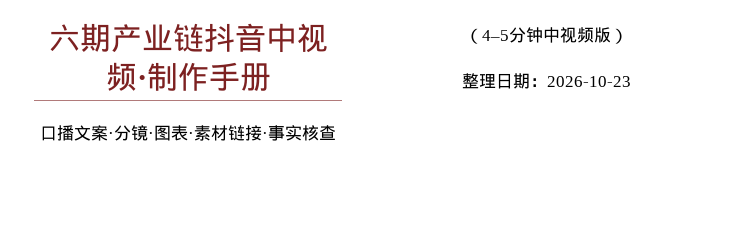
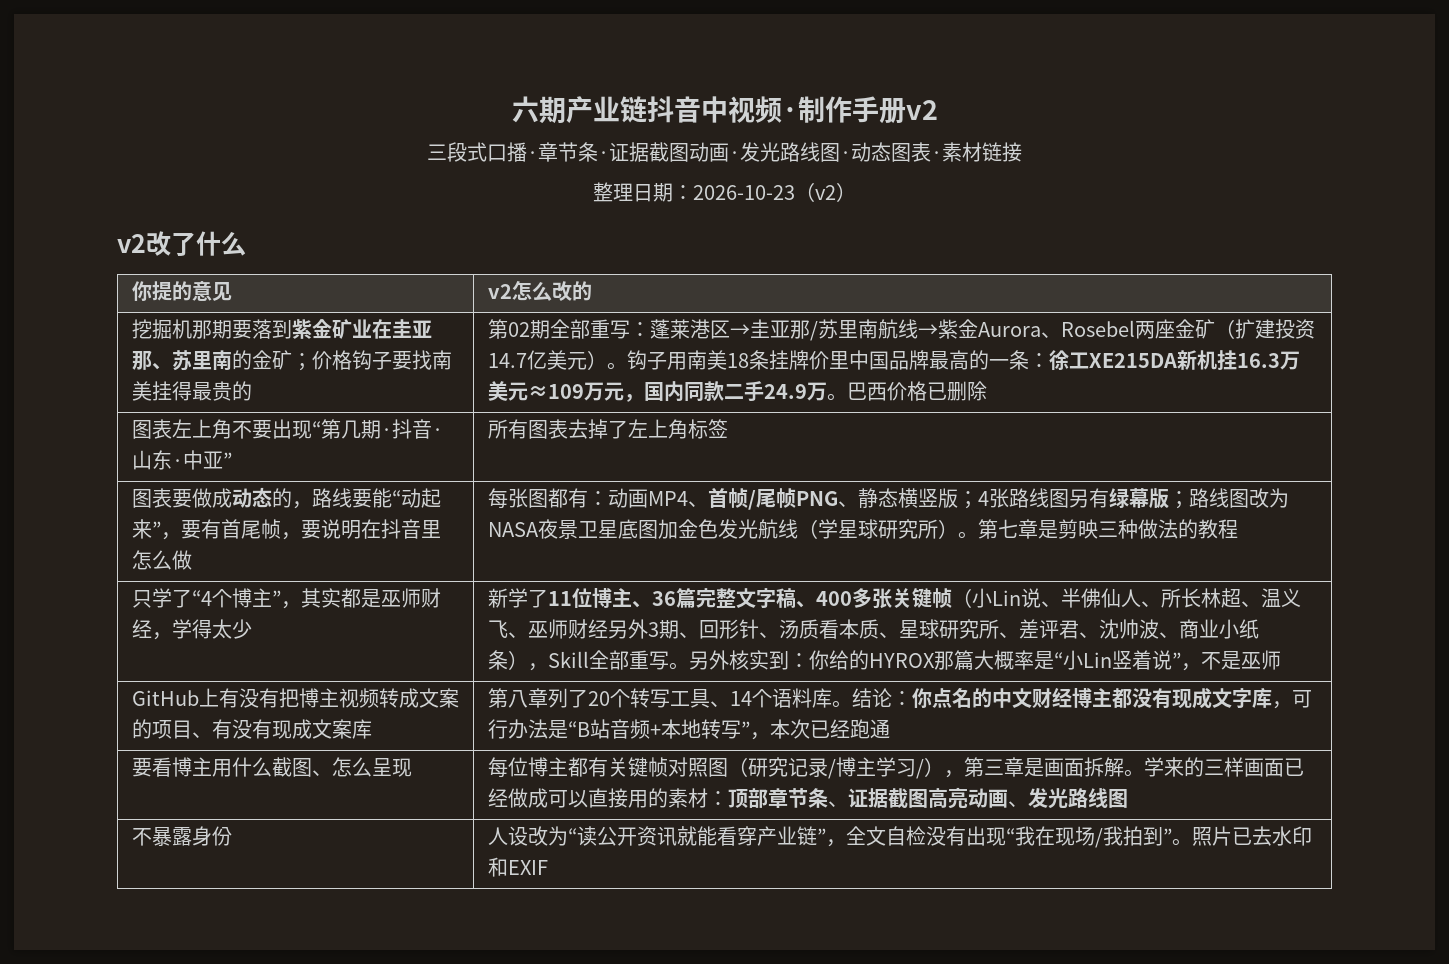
[40,125,336,141] [464,27,628,44] [461,73,631,89] // 口播文案·分镜·图表·素材链接·事实核查（4–5分钟中视频版） // 整理日期：2026-10-23 -> [905,100,938,120] [427,142,1022,162] [593,182,856,202] [117,231,246,256] [131,281,232,301] [487,281,592,301] [131,319,432,339] [131,350,452,371] [131,381,252,401] [487,319,1315,341] [487,350,1300,371] [487,381,987,402] [131,419,443,439] [131,450,232,470] [487,419,728,439] [131,487,441,509] [131,519,441,540] [131,550,192,570] [487,488,1289,510] [487,519,1238,539] [131,588,441,609] [131,619,252,640] [487,588,1301,609] [487,619,1259,639] [487,650,1281,671] [131,688,459,708] [131,719,372,739] [487,687,1312,709] [487,719,890,740] [131,757,412,777] [487,757,1304,779] [487,787,1128,809] [131,826,232,846] [487,826,1312,848] [487,857,548,877] v2 // 三段式口播·章节条·证据截图动画·发光路线图·动态图表·素材链接 // 整理日期：2026-10-23（v2） // v2改了什么 // 你提的意见 | v2怎么改的 // 挖掘机那期要落到紫金矿业在圭亚那、苏里南的金矿；价格钩子要找南美挂得最贵的 | 第02期全部重写：蓬莱港区→圭亚那/苏里南航线→紫金Aurora、Rosebel两座金矿（扩建投资14.7亿美元）。钩子用南美18条挂牌价里中国品牌最高的一条：徐工XE215DA新机挂16.3万美元≈109万元，国内同款二手24.9万。巴西价格已删除 // 图表左上角不要出现“第几期·抖音·山东·中亚” | 所有图表去掉了左上角标签 // 图表要做成动态的，路线要能“动起来”，要有首尾帧，要说明在抖音里怎么做 | 每张图都有：动画MP4、首帧/尾帧PNG、静态横竖版；4张路线图另有绿幕版；路线图改为NASA夜景卫星底图加金色发光航线（学星球研究所）。第七章是剪映三种做法的教程 // 只学了“4个博主”，其实都是巫师财经，学得太少 | 新学了11位博主、36篇完整文字稿、400多张关键帧（小Lin说、半佛仙人、所长林超、温义飞、巫师财经另外3期、回形针、汤质看本质、星球研究所、差评君、沈帅波、商业小纸条），Skill全部重写。另外核实到：你给的HYROX那篇大概率是“小Lin竖着说”，不是巫师 // GitHub上有没有把博主视频转成文案的项目、有没有现成文案库 | 第八章列了20个转写工具、14个语料库。结论：你点名的中文财经博主都没有现成文字库，可行办法是“B站音频+本地转写”，本次已经跑通 // 要看博主用什么截图、怎么呈现 | 每位博主都有关键帧对照图（研究记录/博主学习/），第三章是画面拆解。学来的三样画面已经做成可以直接用的素材：顶部章节条、证据截图高亮动画、发光路线图 // 不暴露身份 | 人设改为“读公开资讯就能看穿产业链”，全文自检没有出现“我在现场/我拍到”。照片已去水印和EXIF

